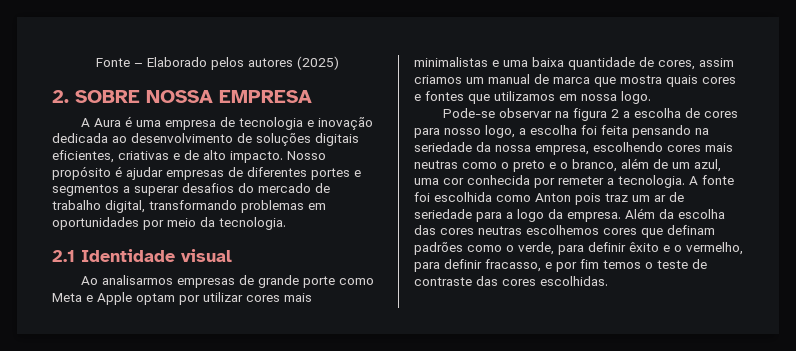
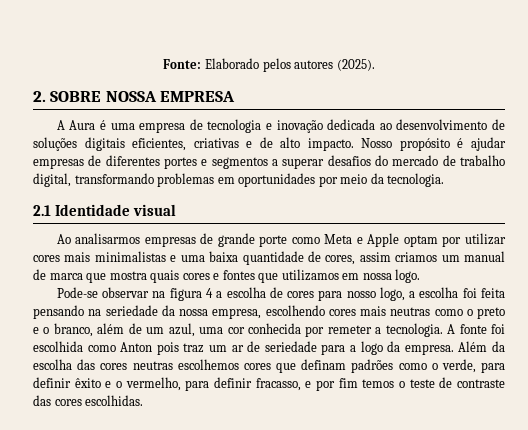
[95,58,143,67] Fonte – -> [163,59,202,69] Fonte:
[296,56,339,70] (2025) -> [336,59,375,71] (2025).
[611,109,620,118] 2 -> [205,288,213,298] 4

